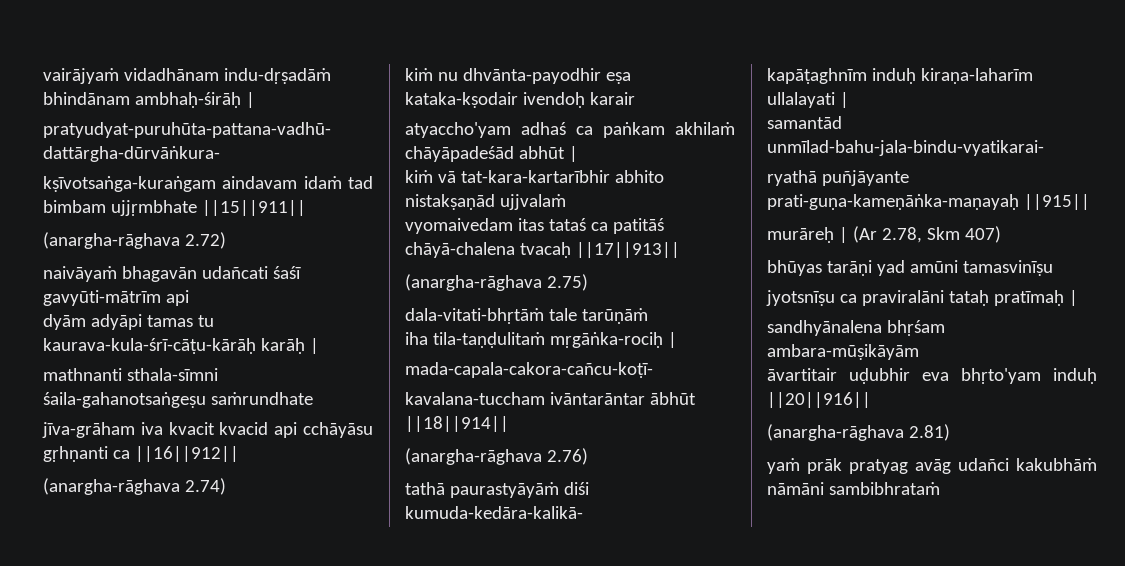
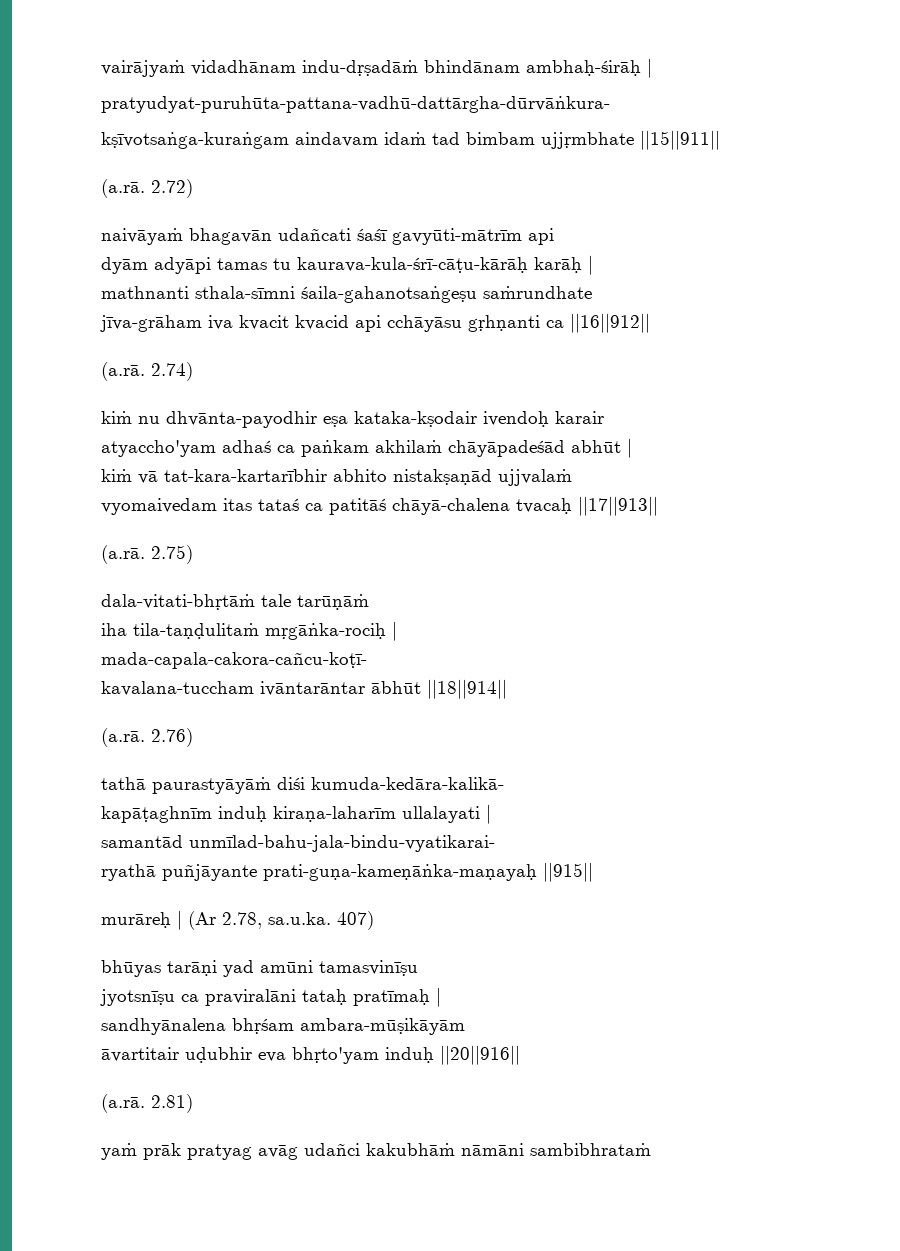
[43,232,180,249] (anargha-rāghava -> [101,179,145,198] (a.rā.
[43,478,180,495] (anargha-rāghava -> [101,362,145,381] (a.rā.
[405,274,542,291] (anargha-rāghava -> [101,545,145,564] (a.rā.
[405,448,542,465] (anargha-rāghava -> [101,728,145,747] (a.rā.
[926,227,960,240] Skm -> [268,912,331,925] sa.u.ka.
[767,424,904,441] (anargha-rāghava -> [101,1094,145,1113] (a.rā.

